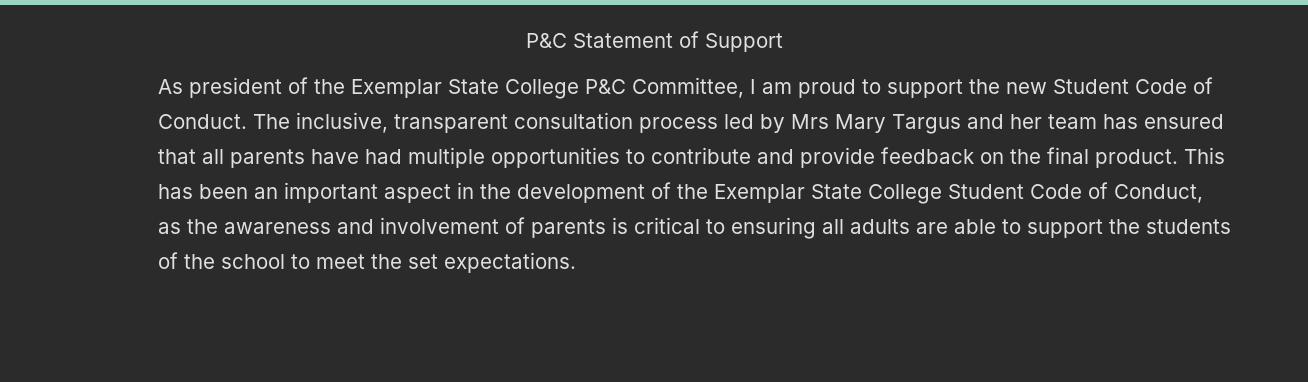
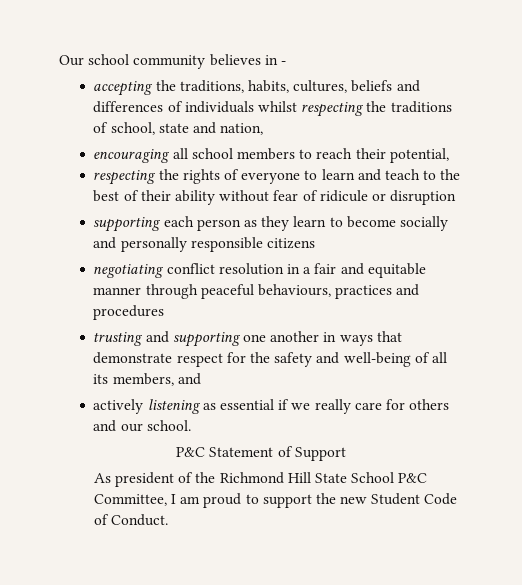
(525, 40) none -> [59,54,286,69] [93,80,420,96] [93,101,452,117] [93,122,264,135] [93,148,449,163] [93,169,461,185] [93,190,457,205] [93,216,448,232] [93,237,316,252] [93,263,426,278] [93,284,420,299] [93,305,165,320] [93,331,402,347] [93,352,447,367] [93,373,201,386] [93,399,450,414] [93,420,191,432] Our school community believes in - // accepting the traditions, habits, cultures, beliefs and differences of individuals whilst respecting the traditions of school, state and nation, // encouraging all school members to reach their potential, // respecting the rights of everyone to learn and teach to the best of their ability without fear of ridicule or disruption // supporting each person as they learn to become socially and personally responsible citizens // negotiating conflict resolution in a fair and equitable manner through peaceful behaviours, practices and procedures // trusting and supporting one another in ways that demonstrate respect for the safety and well-being of all its members, and // actively listening as essential if we really care for others and our school. //
[350,79,579,99] Exemplar State College -> [219,472,395,484] Richmond Hill State School
[252,112,1224,134] [157,147,1225,168] [157,182,1203,204] [157,217,1231,239] [157,252,576,273] The inclusive, transparent consultation process led by Mrs Mary Targus and her team has ensured that all parents have had multiple opportunities to contribute and provide feedback on the final product. This has been an important aspect in the development of the Exemplar State College Student Code of Conduct, as the awareness and involvement of parents is critical to ensuring all adults are able to support the students of the school to meet the set expectations. -> (169, 520) none

